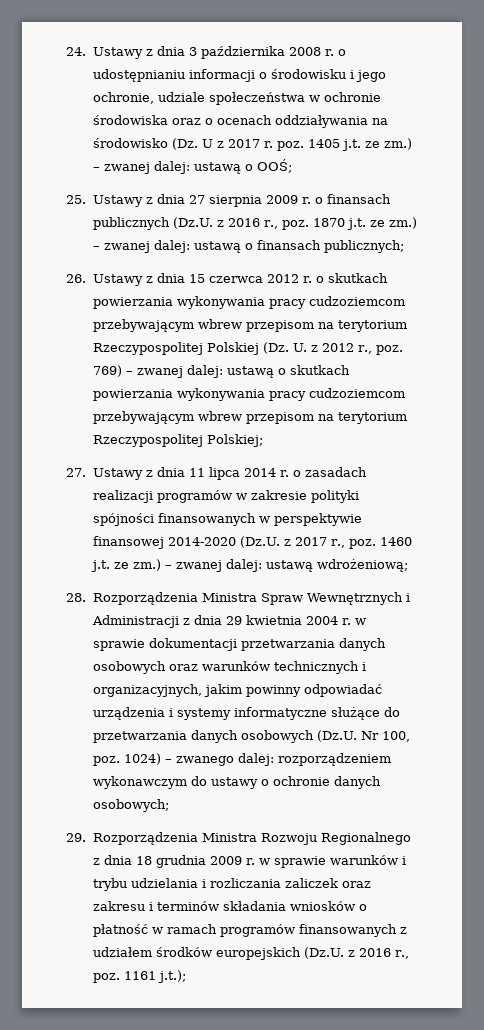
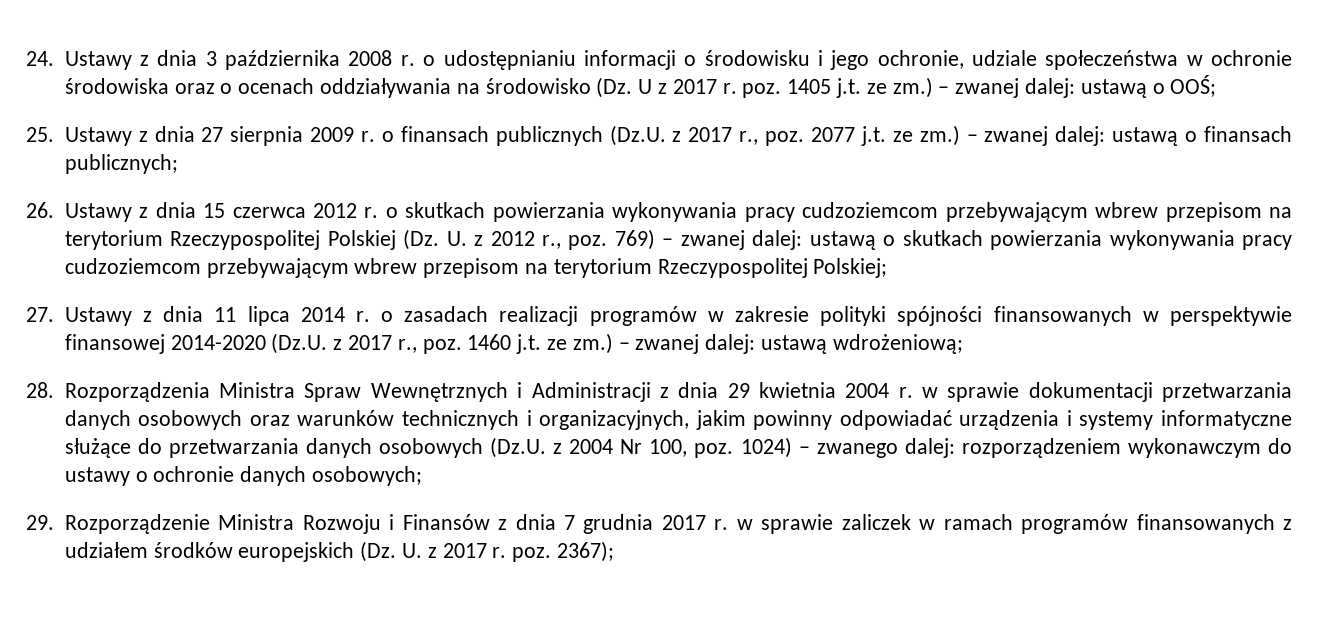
[228,218,346,230] 2016 r., poz. 1870 -> [688,127,856,146] 2017 r., poz. 2077
(358, 736) none -> [553,439,614,454] z 2004
[92,832,198,845] Rozporządzenia -> [64,514,210,534] Rozporządzenie
[320,832,411,845] [92,855,407,868] [92,878,371,891] [92,901,367,911] [92,924,148,937] Regionalnego z dnia 18 grudnia 2009 r. w sprawie warunków i trybu udzielania i rozliczania zaliczek oraz zakresu i terminów składania wniosków o płatność -> [389,514,911,534] i Finansów z dnia 7 grudnia 2017 r. w sprawie zaliczek
[303,947,410,959] [92,970,186,983] (Dz.U. z 2016 r., poz. 1161 j.t.); -> [360,541,614,562] (Dz. U. z 2017 r. poz. 2367);

